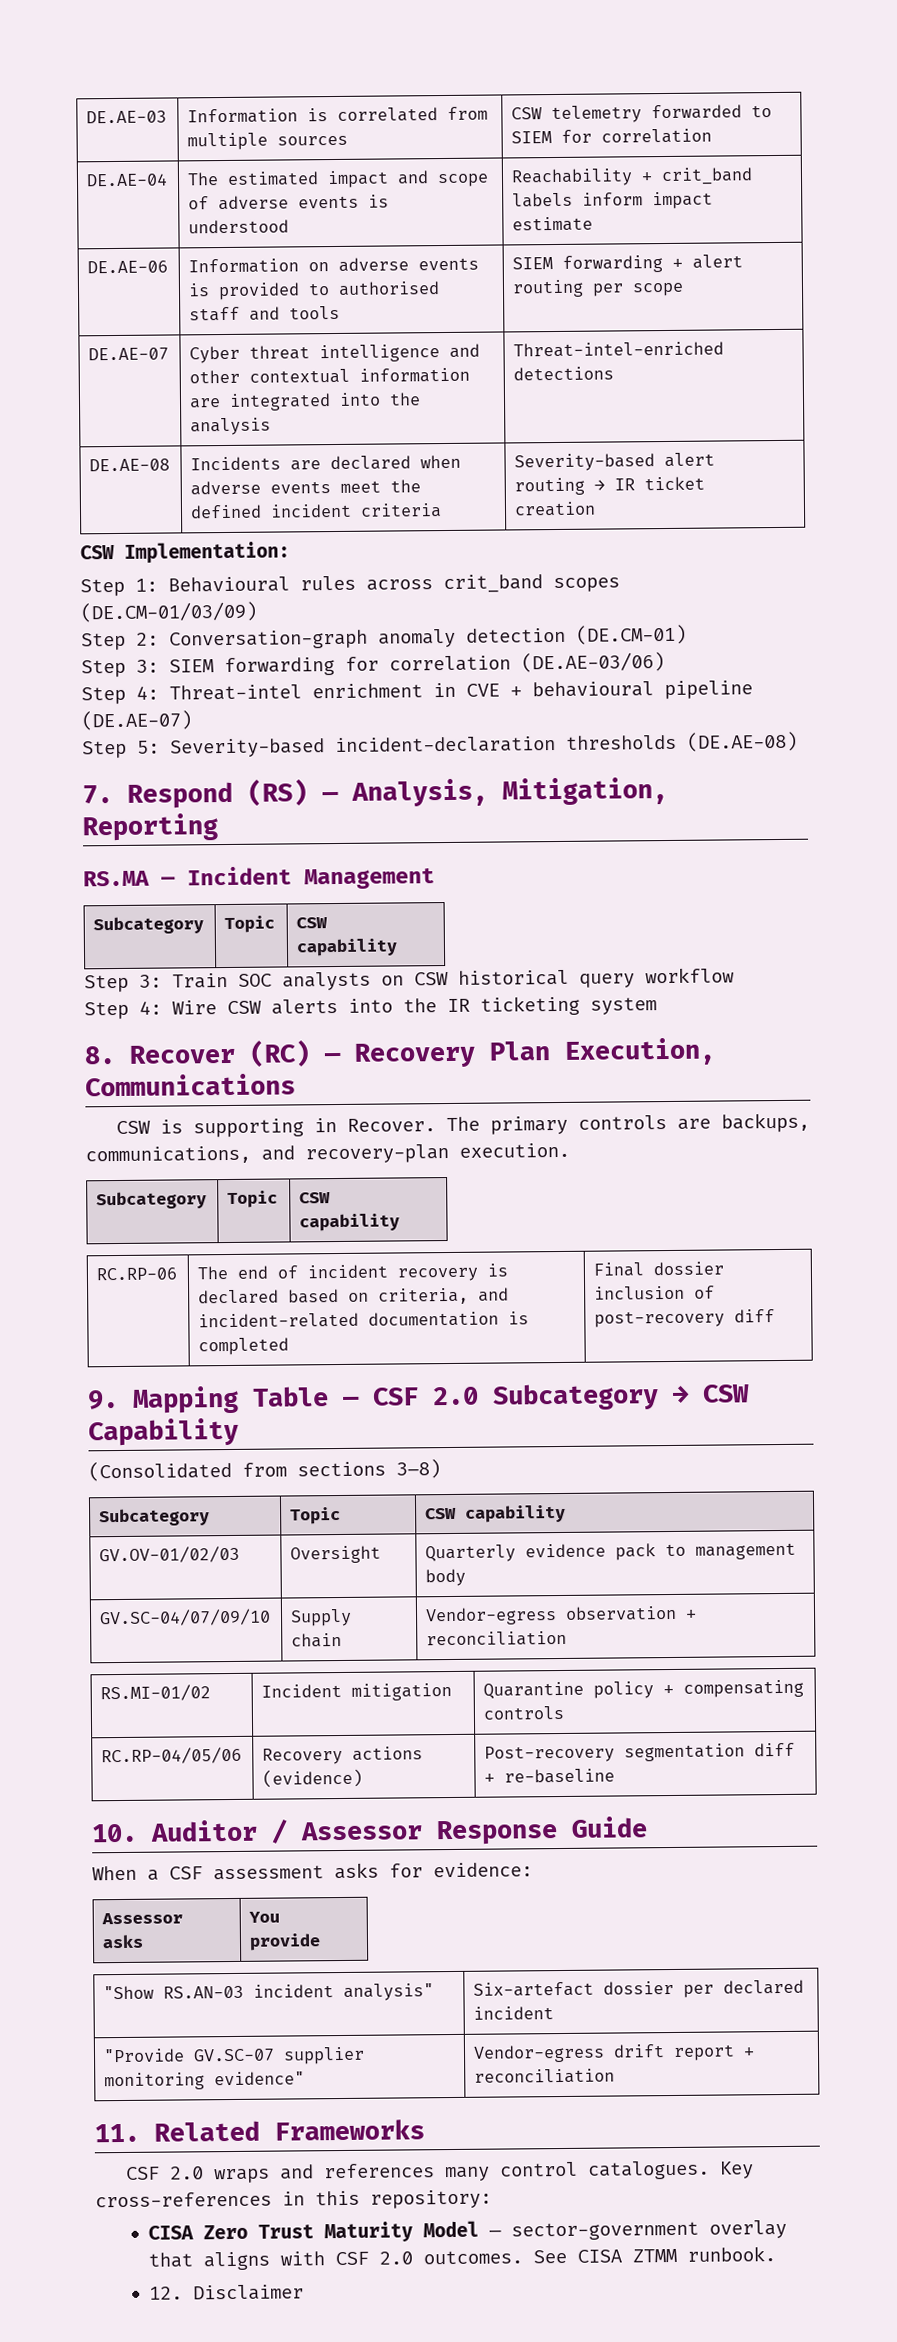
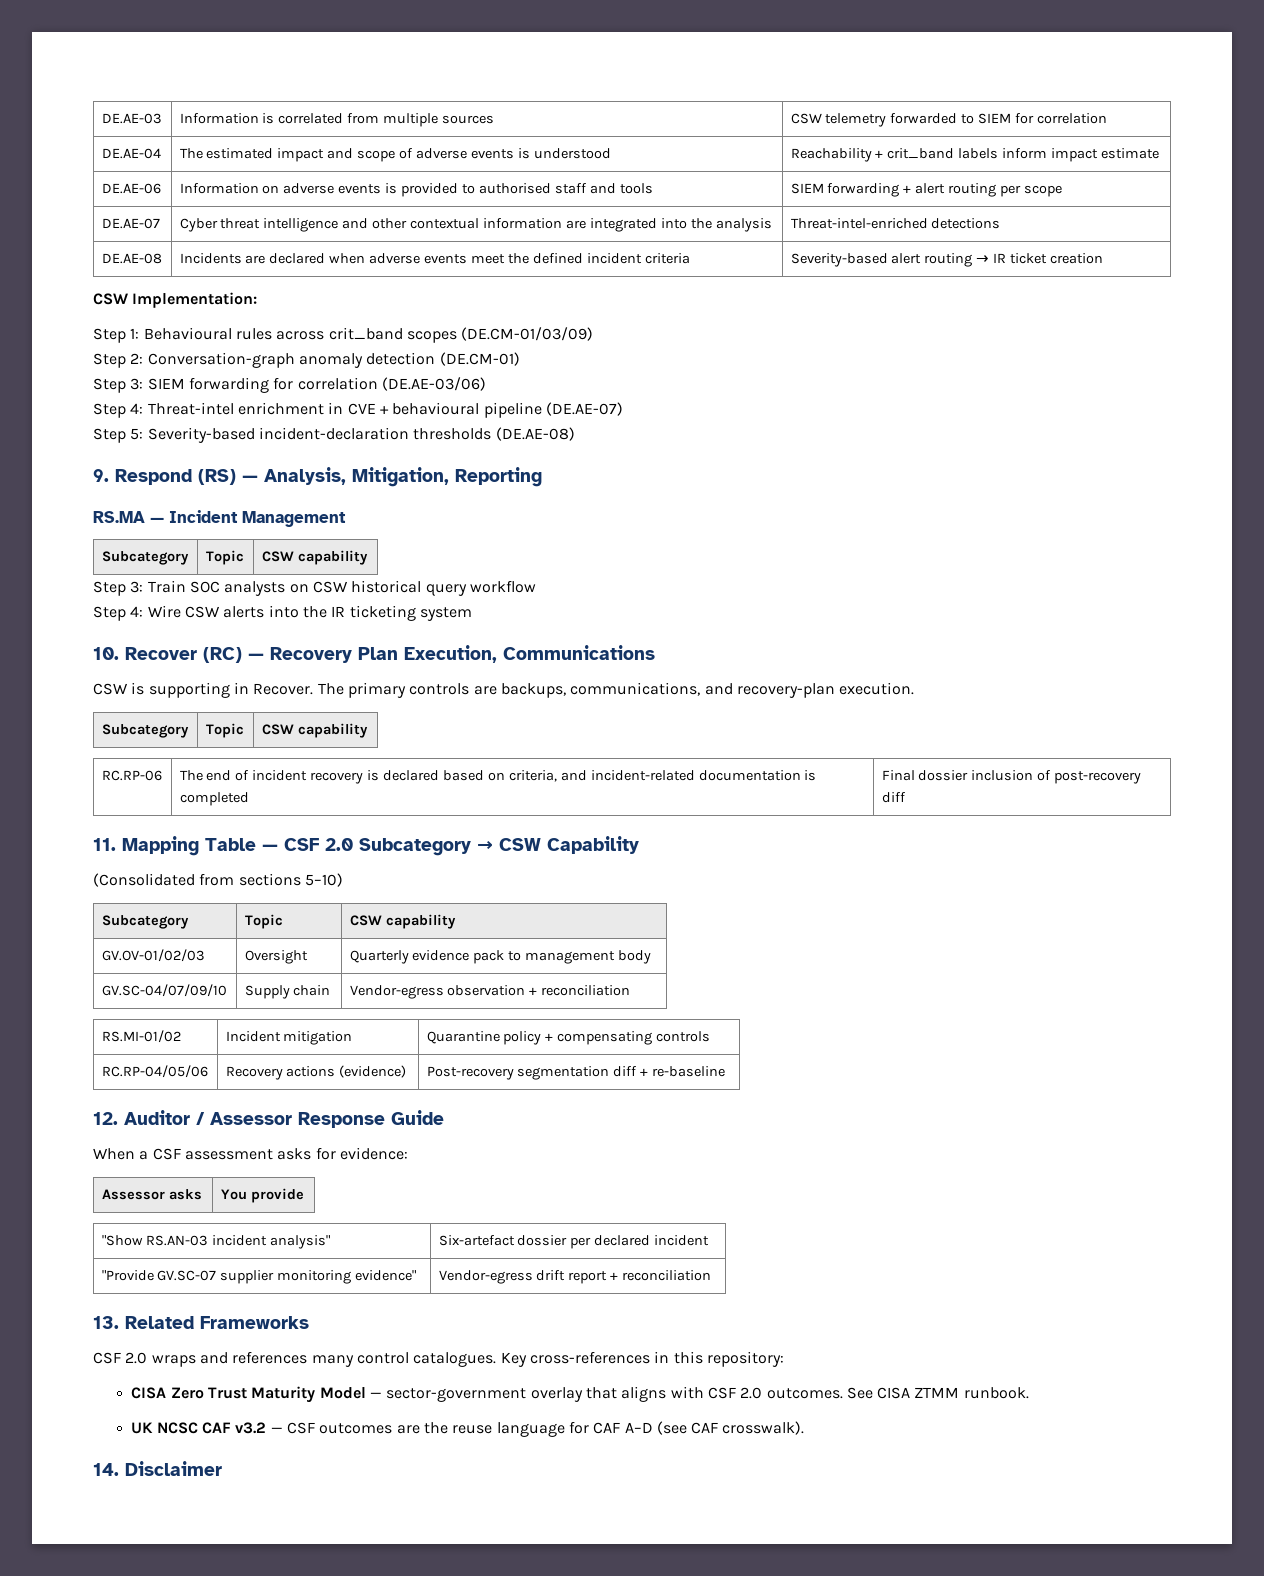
[82,785,113,805] 7. -> [93,469,109,482] 9.
[84,1046,116,1065] 8. -> [93,647,119,660] 10.
[87,1390,119,1410] 9. -> [93,838,116,851] 11.
[396,1459,441,1479] 3–8) -> [304,873,343,887] 5–10)
[91,1823,138,1843] 10. -> [93,1112,118,1125] 12.
[94,2123,140,2143] 11. -> [93,1316,119,1329] 13.
[148,2286,183,2300] 12. -> [131,1421,805,1437] [93,1463,119,1476] UK NCSC CAF v3.2 — CSF outcomes are the reuse language for CAF A–D (see CAF crosswalk). // 14.

